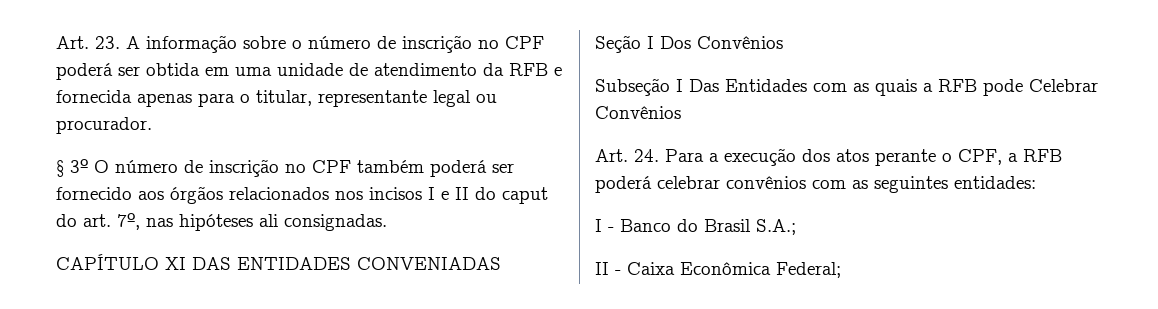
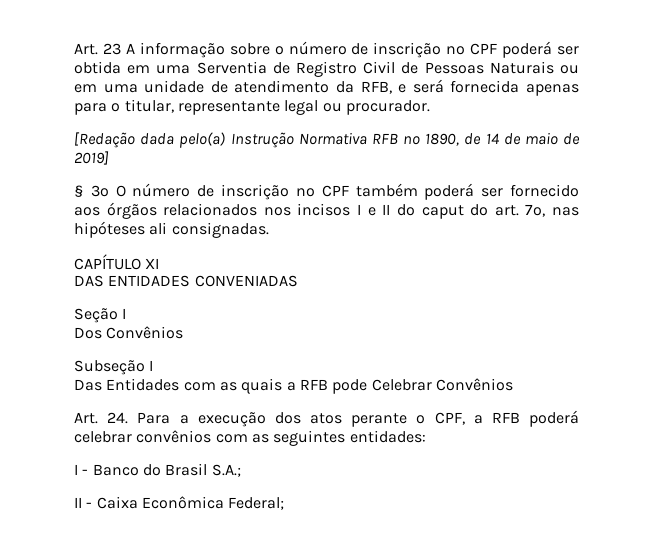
[56,36,120,49] Art. 23. -> [74,43,121,55] Art. 23
(272, 71) none -> [196,61,579,77] [74,84,138,93] Serventia de Registro Civil de Pessoas Naturais ou em uma
[509,63,562,76] RFB e -> [360,79,444,94] RFB, e será
(152, 125) none -> [74,132,581,148] [74,151,109,165] // [Redação dada pelo(a) Instrução Normativa RFB nº 1890, de 14 de maio de 2019]
(186, 263) none -> (160, 263) //
(654, 42) none -> (127, 313) //
(683, 85) none -> (154, 365) //

